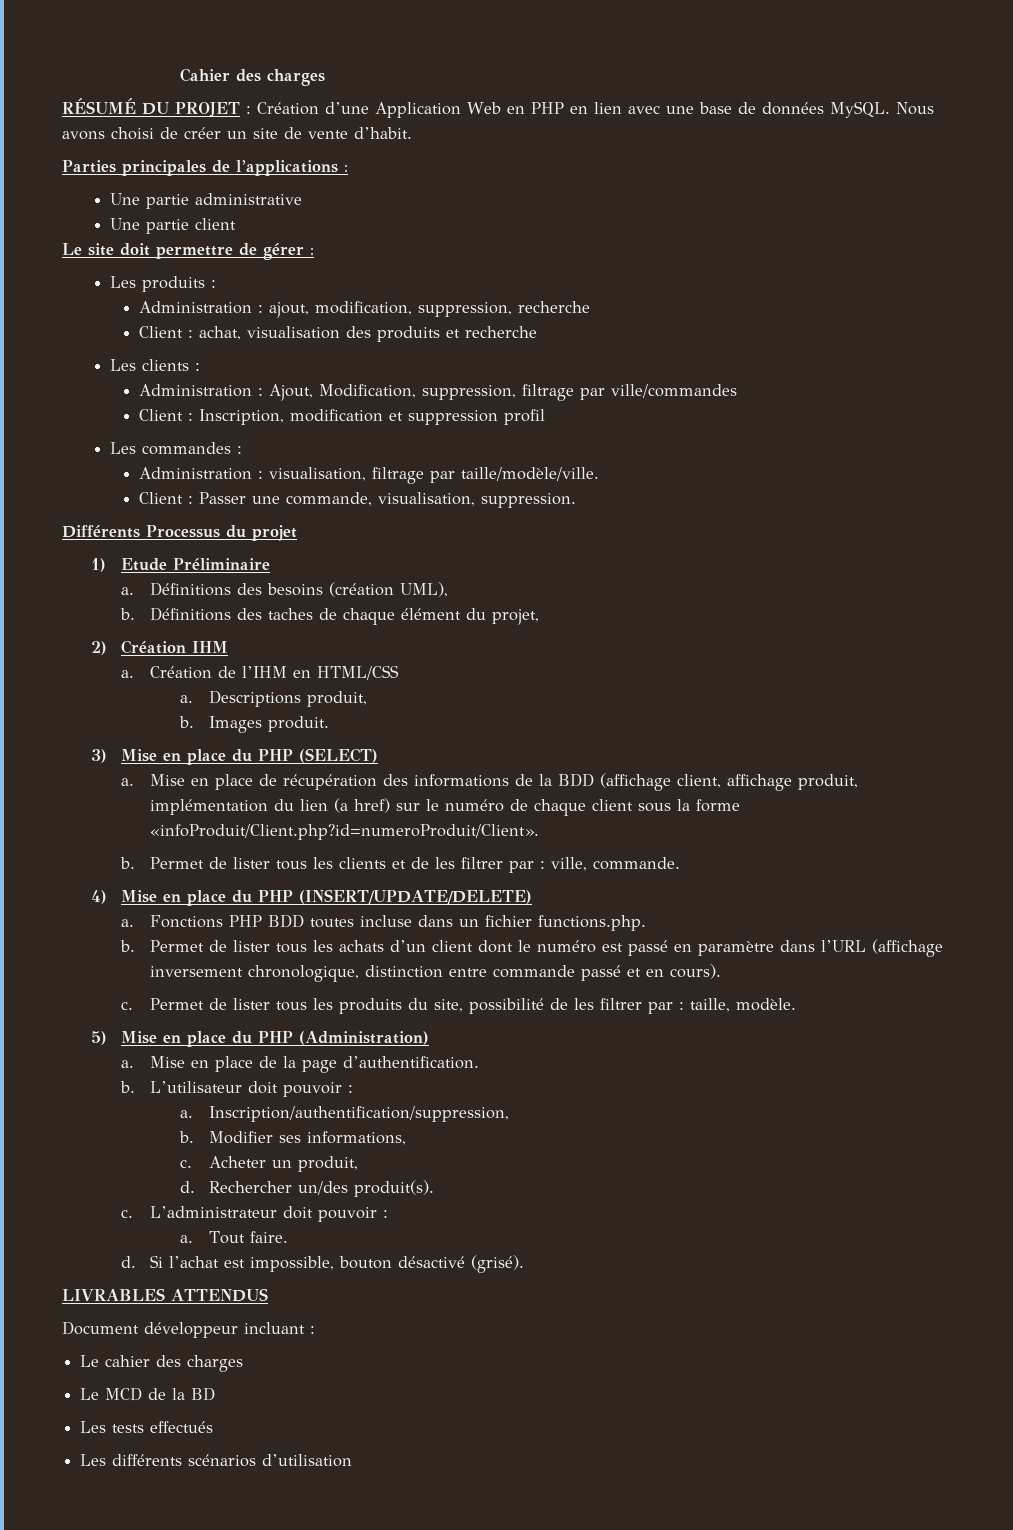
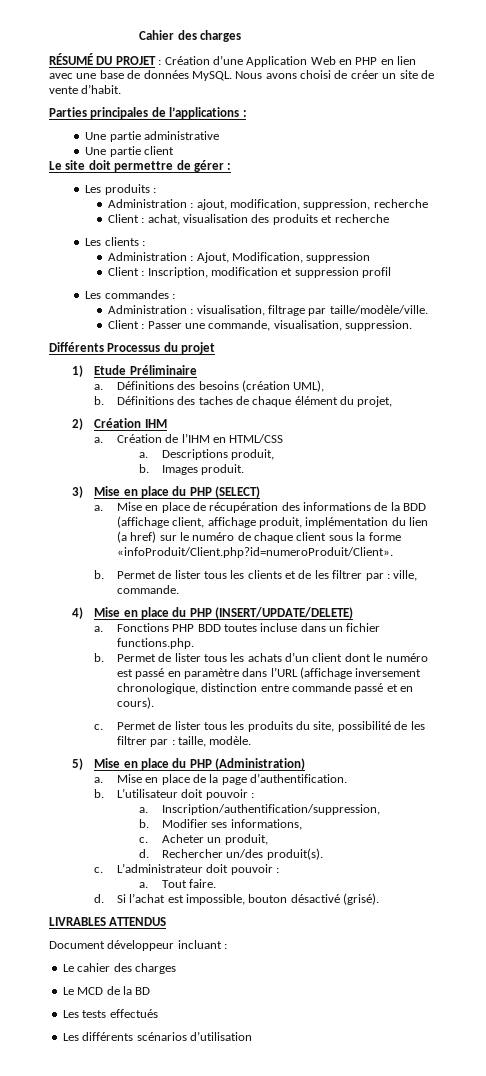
[421,384,737,401] suppression, filtrage par ville/commandes -> [306,252,371,263] suppression

